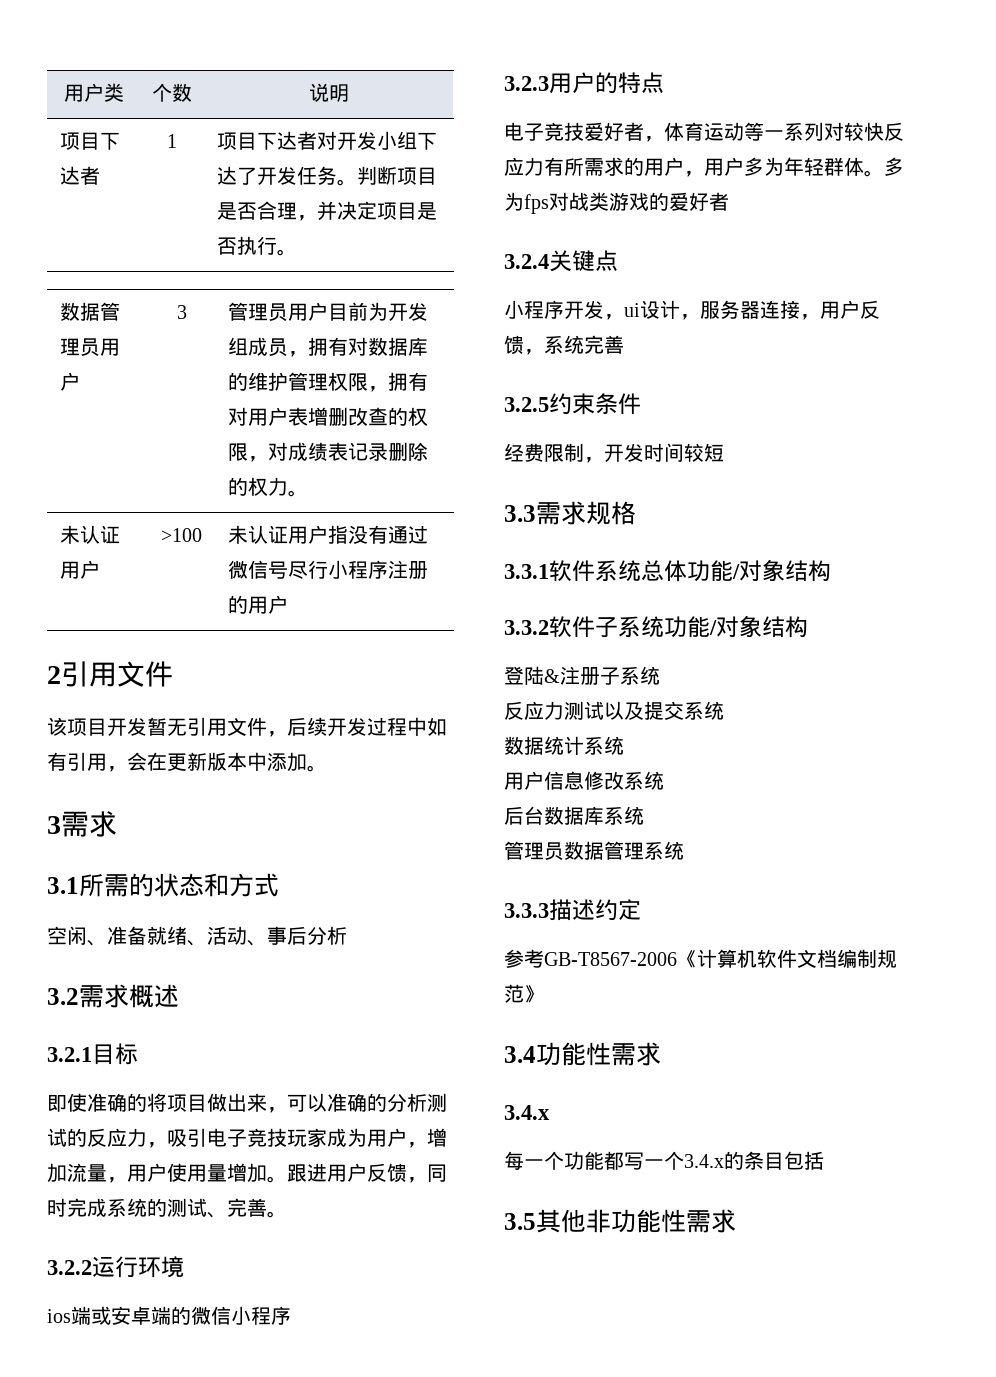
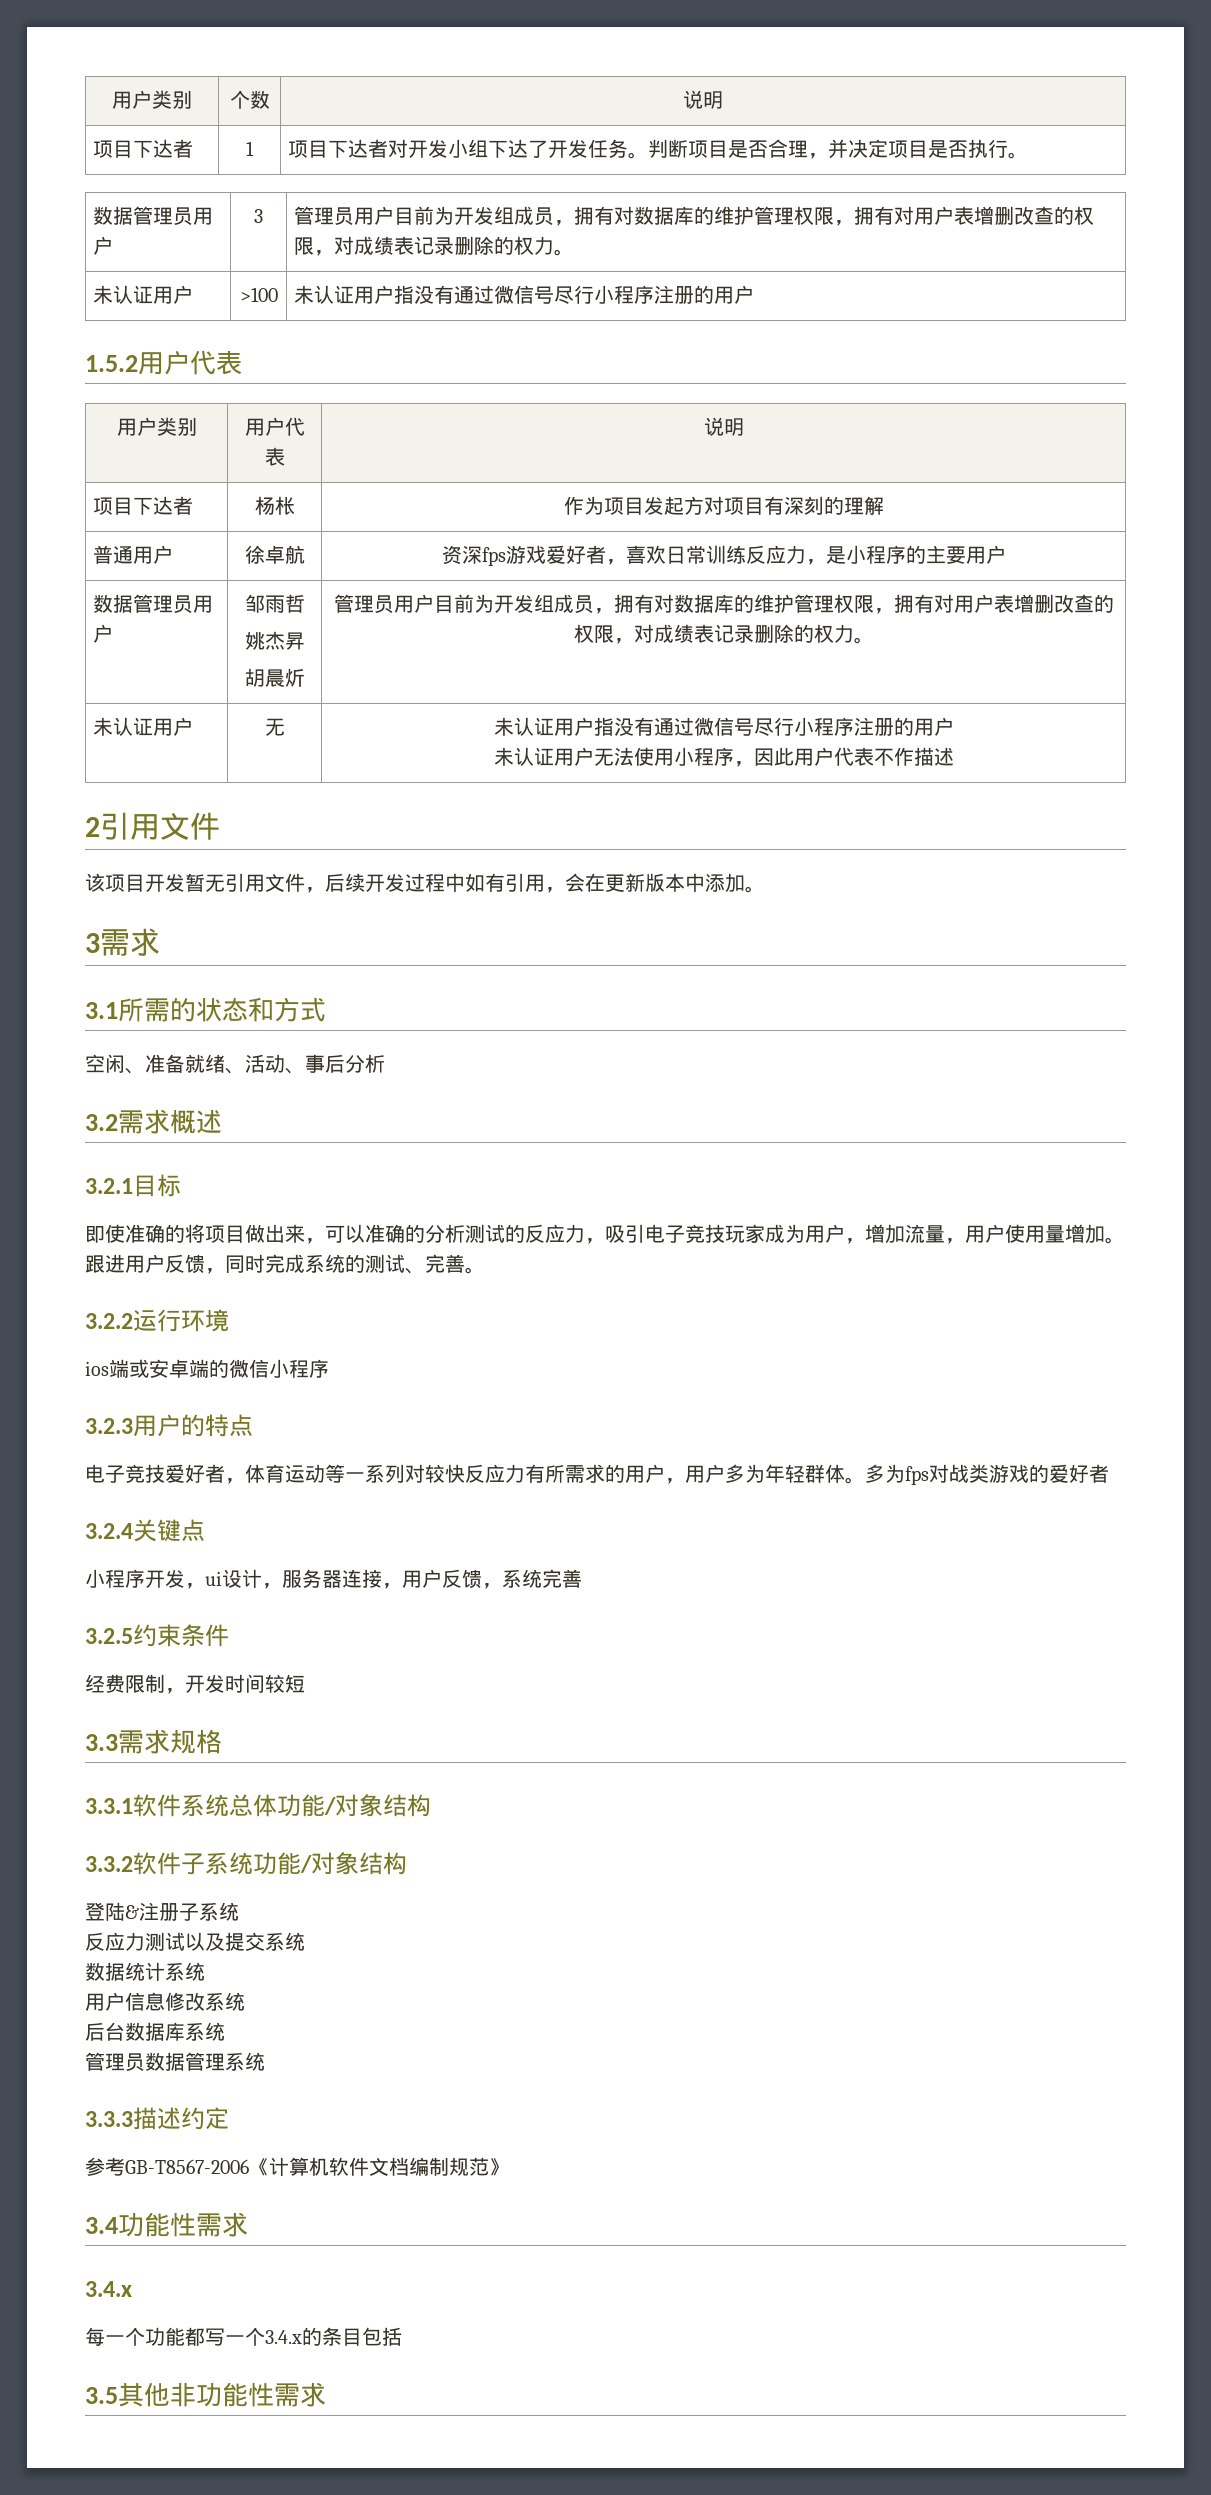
[63,83,124,102] 用户类 -> [112,90,192,109] 用户类别
(288, 604) none -> [85,350,242,375] [116,417,197,436] [244,417,305,436] [264,447,285,466] [703,417,744,436] [93,496,194,515] [254,496,295,515] [563,496,884,515] [93,545,174,564] [244,545,305,564] [441,545,1006,566] [93,594,214,614] [93,624,114,643] [244,594,305,613] [244,631,305,650] [244,668,305,687] [333,594,1114,614] [573,624,874,644] [93,717,194,736] [264,718,285,736] [493,717,954,736] [493,747,954,767] // 1.5.2用户代表 // 用户类别 | 用户代表 | 说明 // 项目下达者 | 杨枨 | 作为项目发起方对项目有深刻的理解 // 普通用户 | 徐卓航 | 资深fps游戏爱好者，喜欢日常训练反应力，是小程序的主要用户 // 数据管理员用户 | 邹雨哲 // 姚杰昇 // 胡晨炘 | 管理员用户目前为开发组成员，拥有对数据库的维护管理权限，拥有对用户表增删改查的权限，对成绩表记录删除的权力。 // 未认证用户 | 无 | 未认证用户指没有通过微信号尽行小程序注册的用户 // 未认证用户无法使用小程序，因此用户代表不作描述

